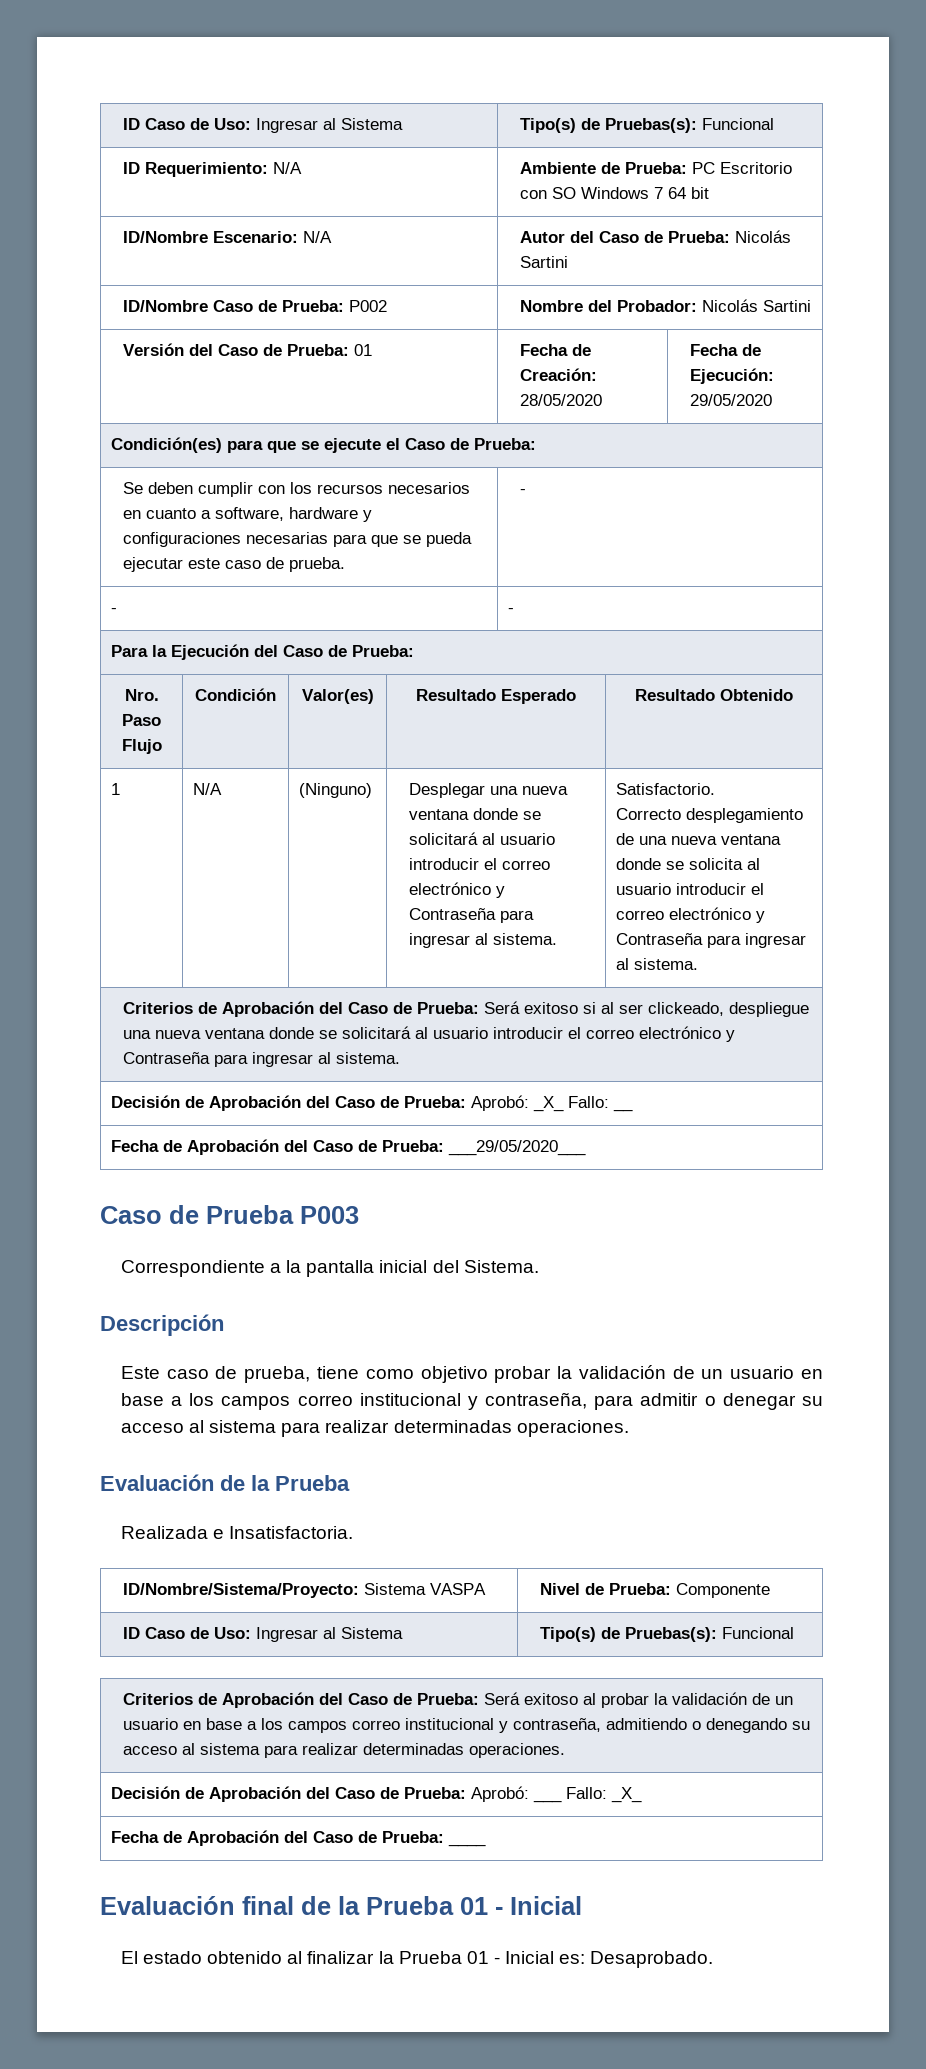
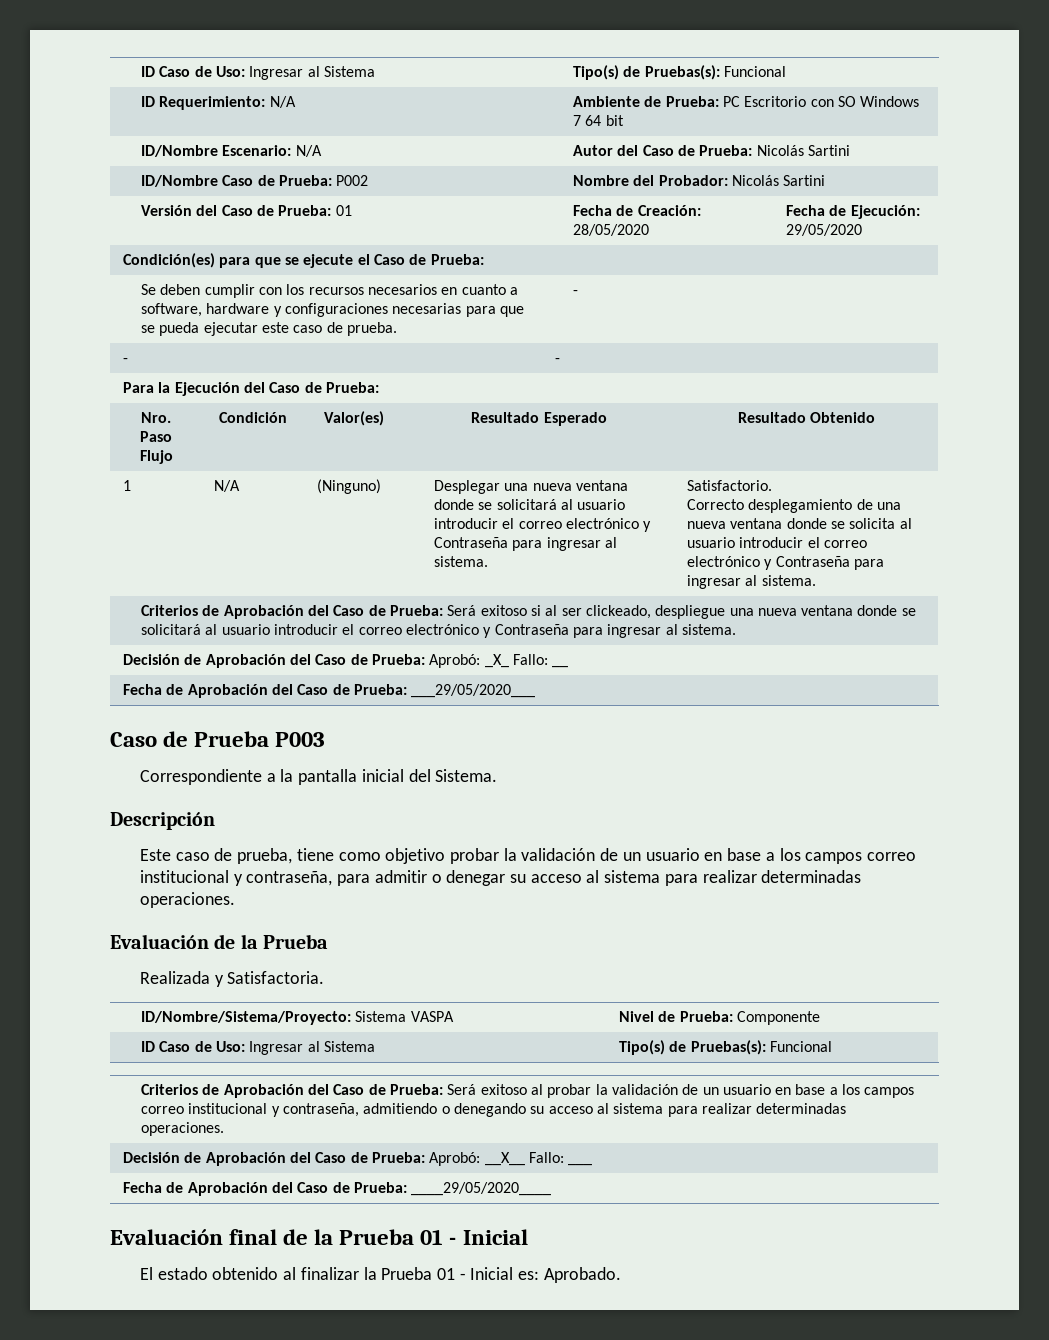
[213,1526,354,1539] e Insatisfactoria. -> [214,971,325,987] y Satisfactoria.
(529, 1794) none -> [484,1152,564,1166] __X__ Fallo:
[565,1787,642,1803] [110,1830,444,1846] [447,1843,486,1847] Fallo: _X_ // Fecha de Aprobación del Caso de Prueba: ____ -> [123,1182,552,1196] // Fecha de Aprobación del Caso de Prueba: ____29/05/2020____
[590,1951,714,1968] Desaprobado. -> [543,1267,621,1283] Aprobado.

